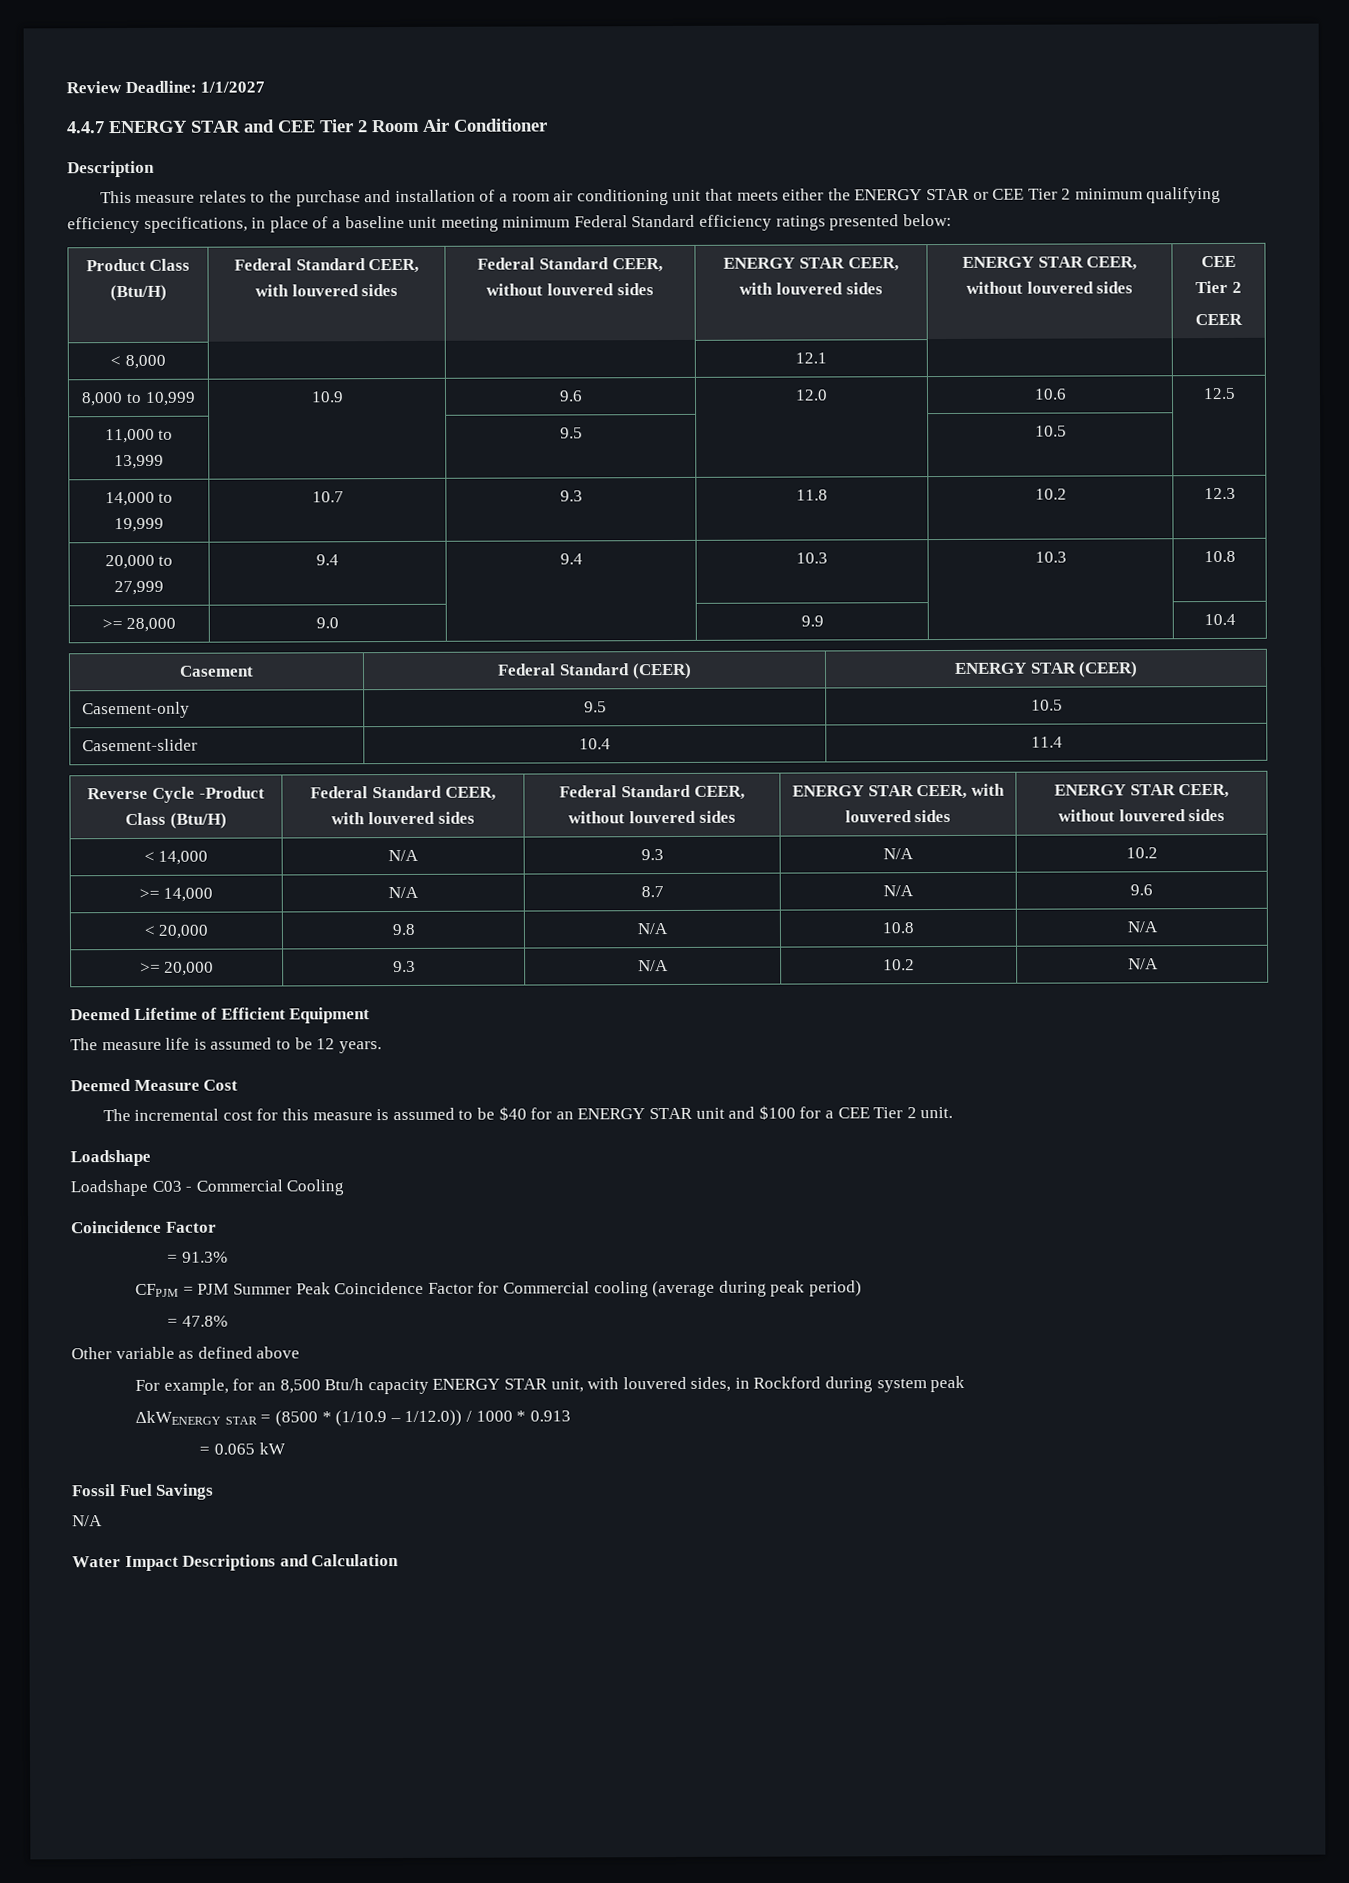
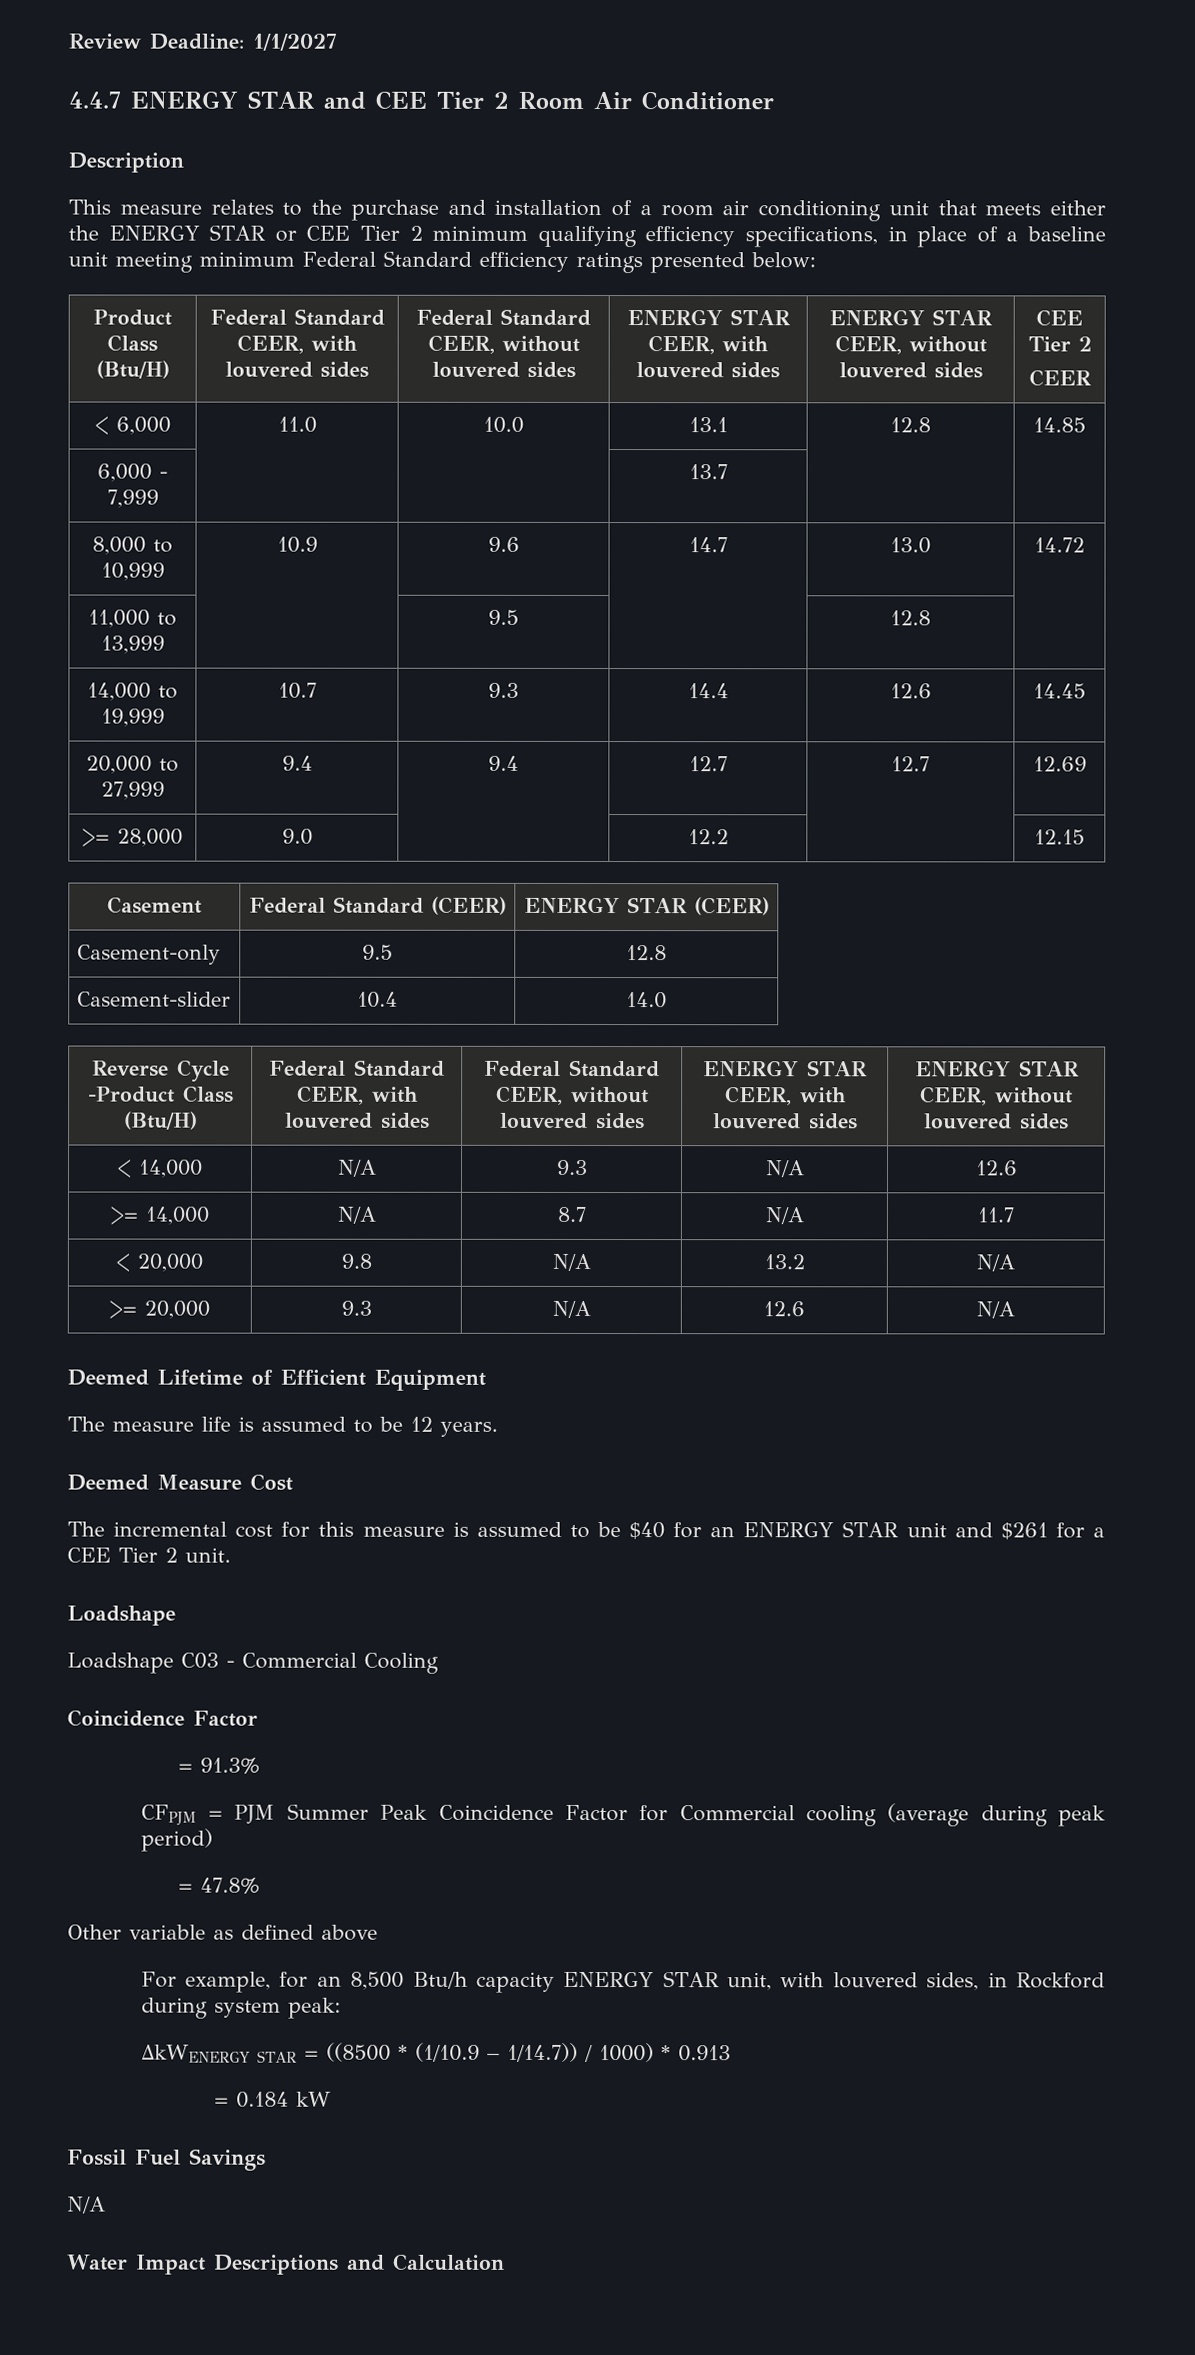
[124,354,166,370] [795,352,827,364] 8,000 | | | 12.1 -> [115,416,171,435] [277,416,317,433] [483,416,524,433] [688,417,728,433] [890,417,931,433] [1033,417,1086,433] [97,463,168,482] [106,489,159,508] [688,464,728,480] 6,000 | 11.0 | 10.0 | 13.1 | 12.8 | 14.85 // 6,000 - 7,999 | | | 13.7
[795,389,828,401] [1033,388,1067,400] [1202,387,1236,400] 12.0 | 10.6 | 12.5 -> [688,537,728,553] [890,537,931,554] [1034,537,1085,553] 14.7 | 13.0 | 14.72
[1034,425,1067,437] 10.5 -> [890,610,931,626] 12.8
[796,489,828,501] [1034,488,1067,500] [1203,487,1236,500] 11.8 | 10.2 | 12.3 -> [687,683,729,699] [889,683,932,699] [1033,683,1086,699] 14.4 | 12.6 | 14.45
[796,552,828,564] [1034,551,1067,563] [1203,550,1236,563] 10.3 | 10.3 | 10.8 -> [688,756,728,772] [891,756,930,772] [1032,756,1087,772] 12.7 | 12.7 | 12.69
[800,615,824,627] [1203,613,1236,626] 9.9 | | 10.4 -> [687,829,729,845] [1034,829,1085,845] 12.2 | | 12.15
[1030,699,1063,711] 10.5 -> [626,945,667,961] 12.8
[1030,736,1063,748] 11.4 -> [626,992,667,1009] 14.0
[1125,847,1158,859] 10.2 -> [975,1160,1018,1176] 12.6
[1130,884,1153,896] 9.6 -> [977,1207,1014,1223] 11.7
[882,922,914,934] 10.8 -> [763,1254,805,1270] 13.2
[883,959,915,971] 10.2 -> [763,1301,805,1317] 12.6
[758,1105,796,1120] $100 -> [1000,1522,1048,1540] $261
[930,1375,966,1393] peak -> [287,1997,341,2019] peak:
[274,1410,318,1427] (8500 -> [325,2042,391,2062] ((8500
[404,1409,513,1426] 1/12.0)) / 1000 -> [506,2042,654,2063] 1/14.7)) / 1000)
[213,1443,255,1455] 0.065 -> [236,2091,290,2108] 0.184

